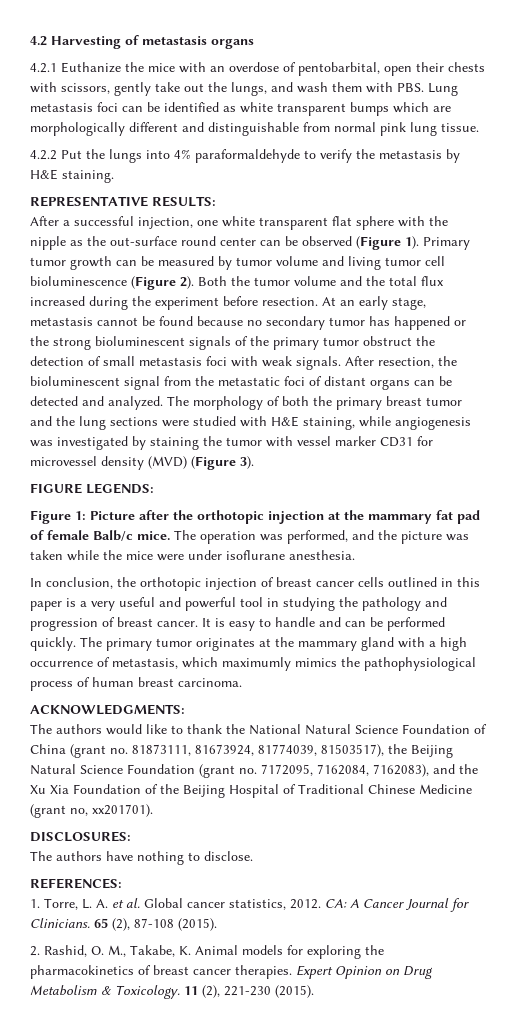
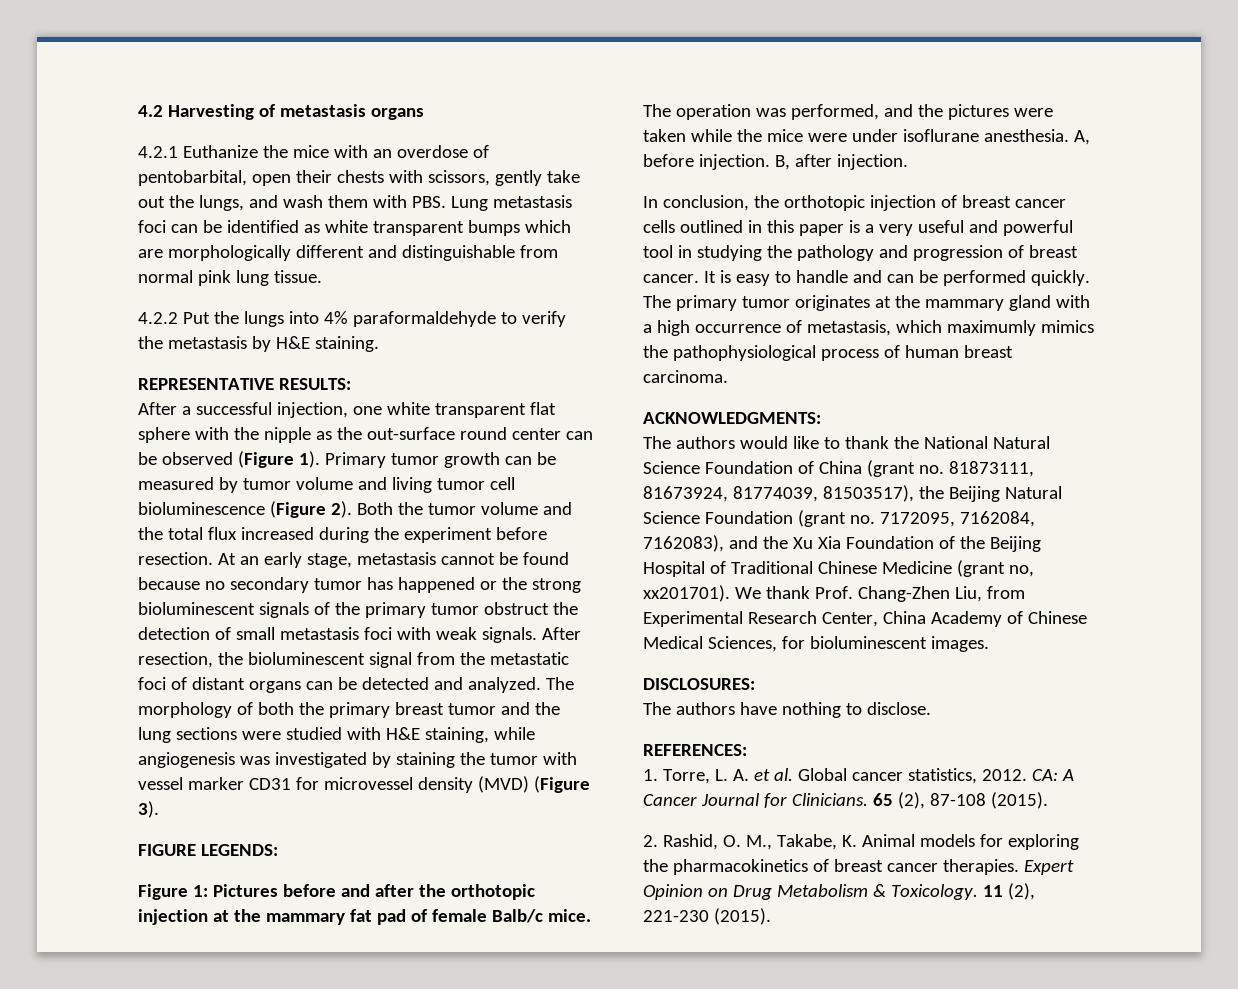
[90,511,135,520] Picture -> [212,884,370,897] Pictures before and
[401,531,469,544] picture was -> [947,104,1053,120] pictures were
(355, 555) none -> [1073,130,1090,145] [643,154,908,170] A, before injection. B, after injection.
(153, 810) none -> [734,586,1025,602] [643,611,1087,627] [643,636,989,652] We thank Prof. Chang-Zhen Liu, from Experimental Research Center, China Academy of Chinese Medical Sciences, for bioluminescent images.

